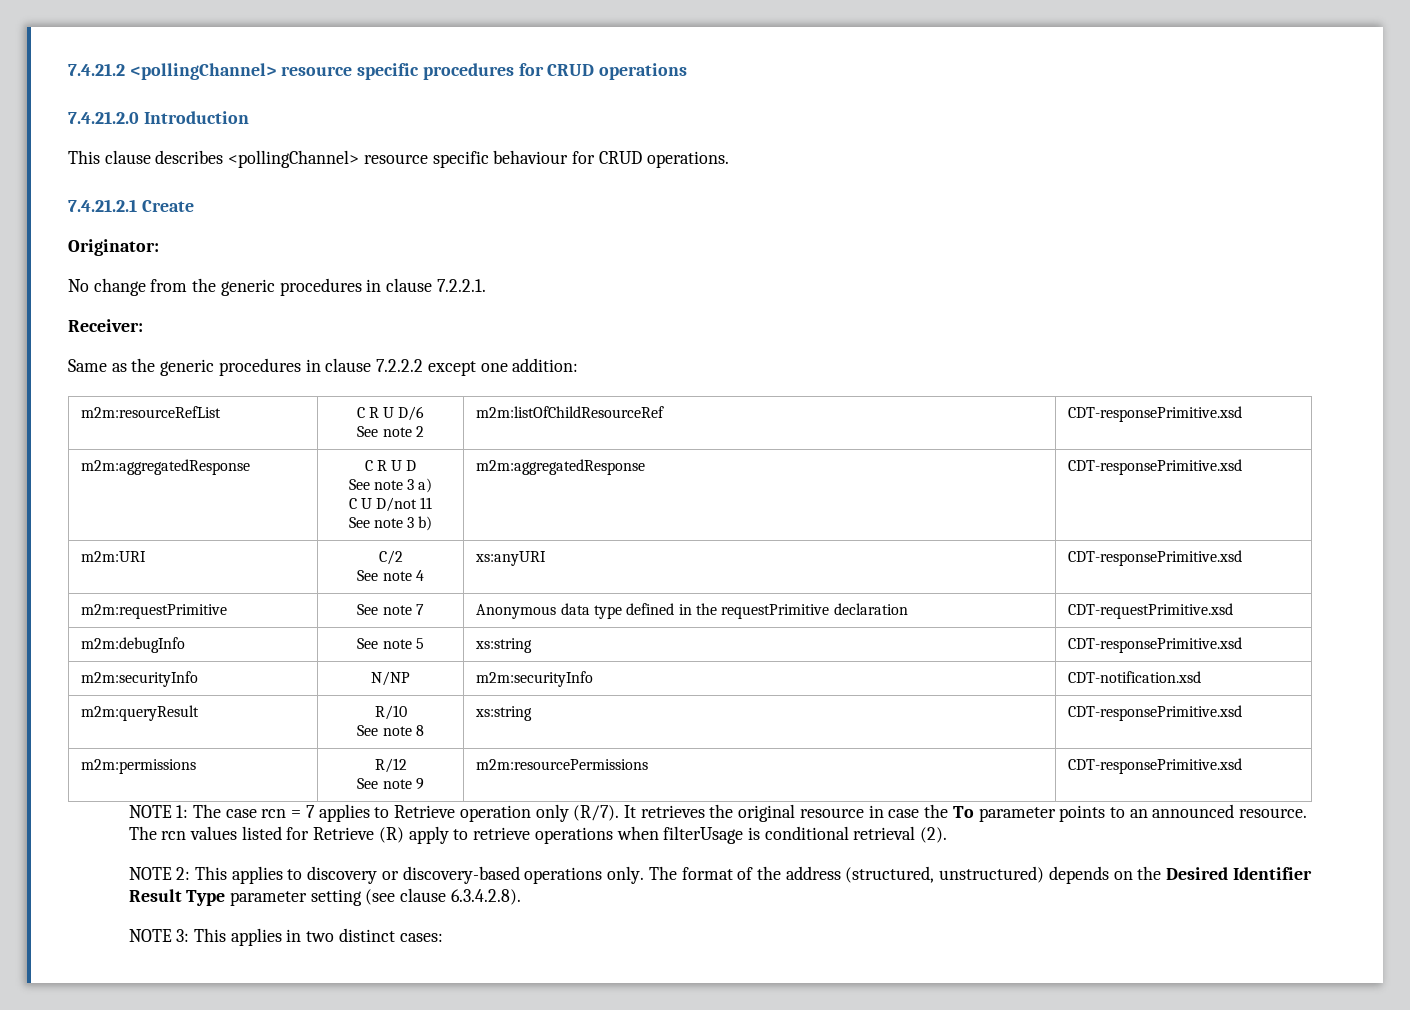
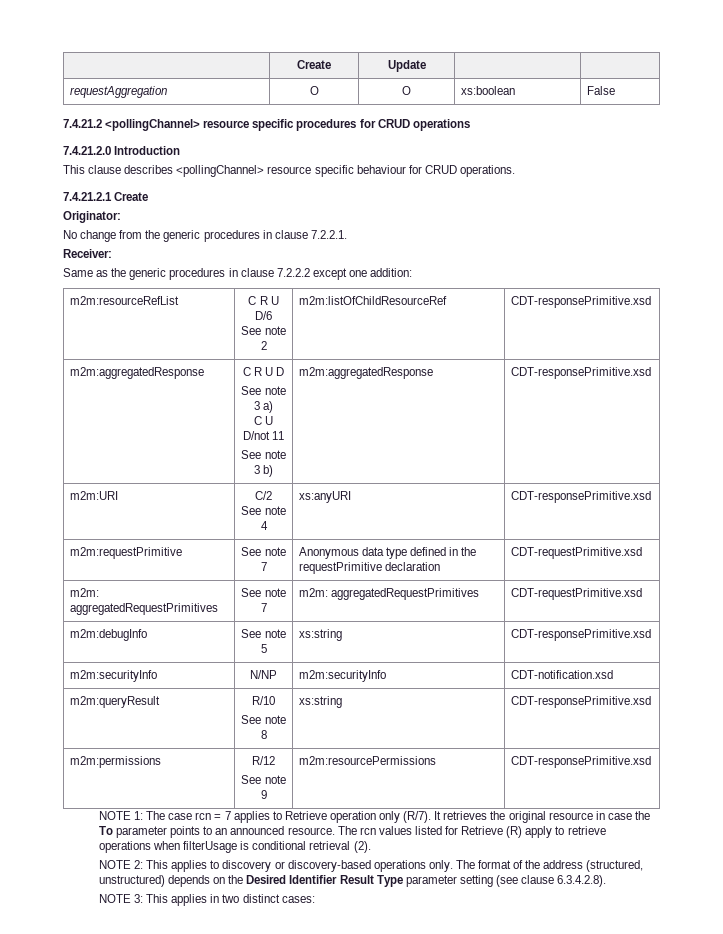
(68, 69) none -> [297,60,331,69] [387,60,426,72] [69,86,167,98] [309,86,319,95] [402,86,411,95] [460,86,515,95] [586,86,615,95] | Create | Update | | // requestAggregation | O | O | xs:boolean | False //
(1234, 611) none -> [69,588,99,597] [69,603,218,615] [241,588,286,597] [260,603,267,612] [298,588,479,600] [510,588,642,600] // m2m: aggregatedRequestPrimitives | See note 7 | m2m: aggregatedRequestPrimitives | CDT-requestPrimitive.xsd

